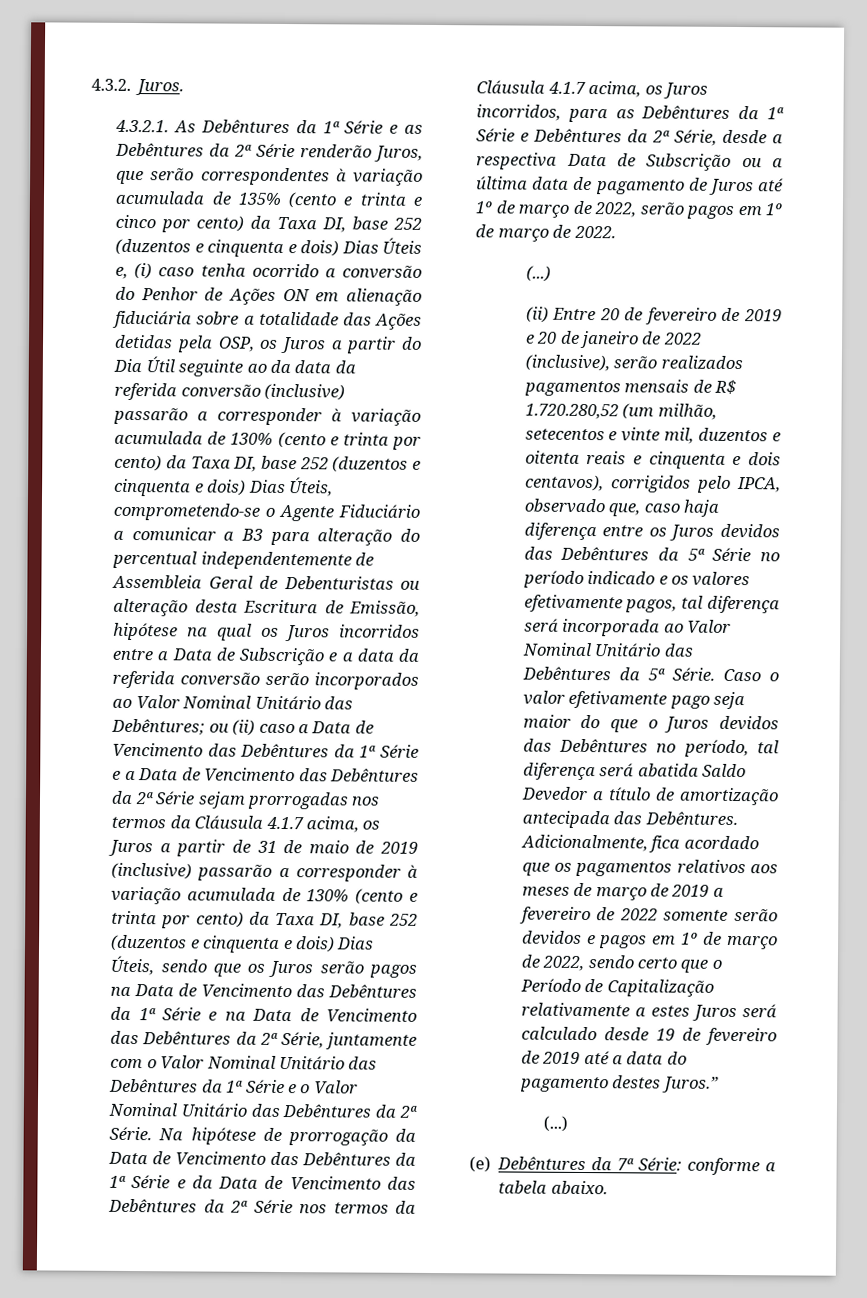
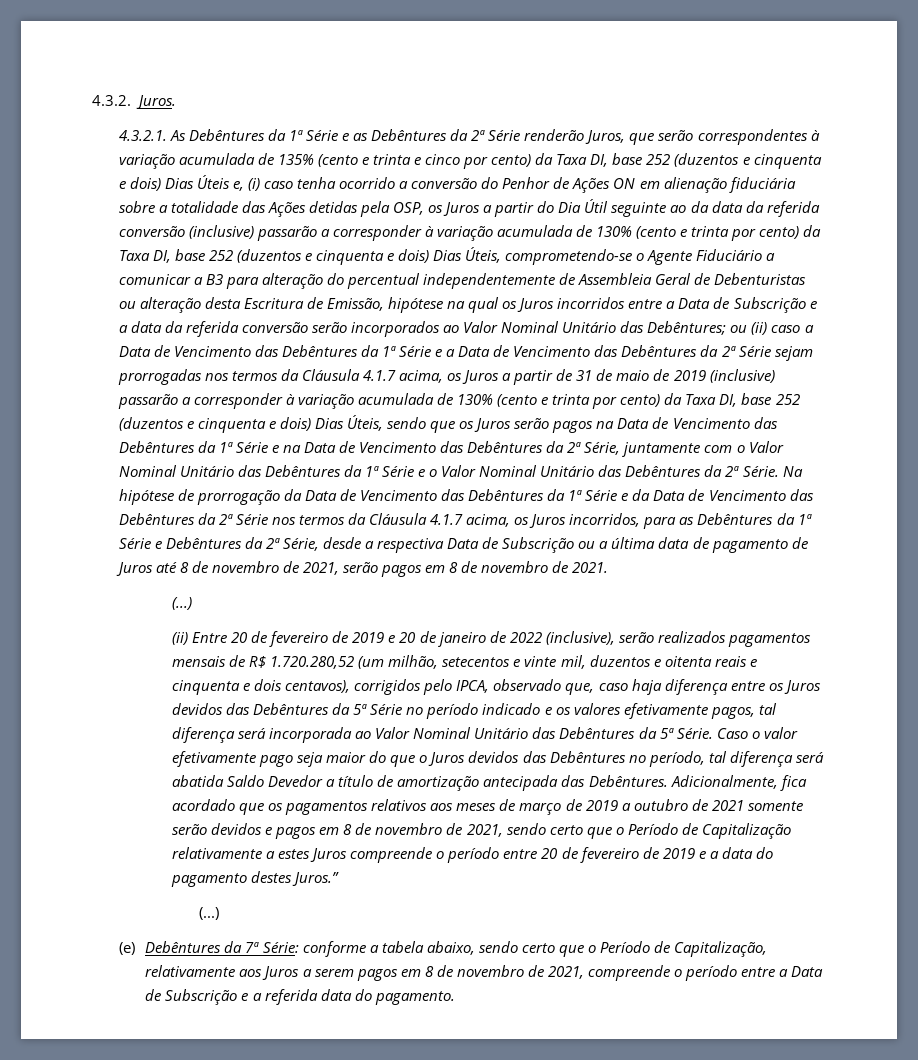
[475,200,782,219] [475,224,616,242] 1º de março de 2022, serão pagos em 1º de março de 2022. -> [179,561,609,577] 8 de novembro de 2021, serão pagos em 8 de novembro de 2021.
[518,906,658,925] fevereiro de 2022 -> [633,799,744,811] outubro de 2021
[681,931,778,950] [520,954,585,972] 1º de março de 2022, -> [343,823,503,837] 8 de novembro de 2021,
[742,1004,777,1018] [520,1026,777,1046] [520,1050,610,1065] será calculado desde 19 de fevereiro de 2019 até -> [350,847,706,863] compreende o período entre 20 de fevereiro de 2019 e
[550,1180,608,1195] abaixo. -> [426,941,768,957] [145,965,824,981] [145,989,455,1005] abaixo, sendo certo que o Período de Capitalização, relativamente aos Juros a serem pagos em 8 de novembro de 2021, compreende o período entre a Data de Subscrição e a referida data do pagamento.

